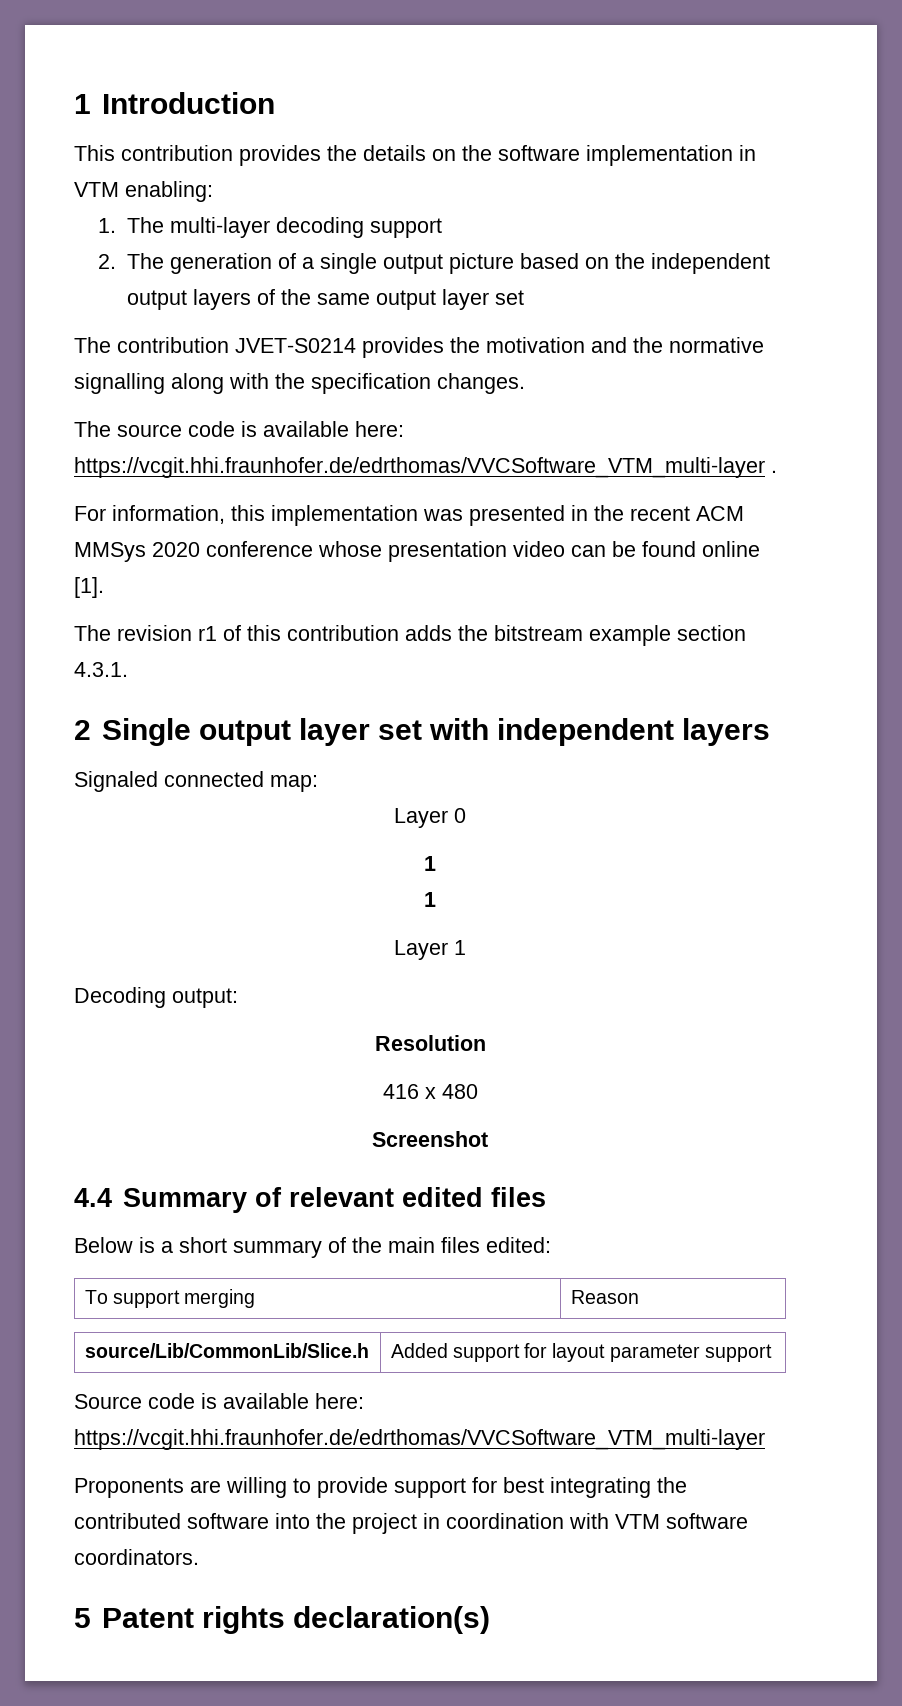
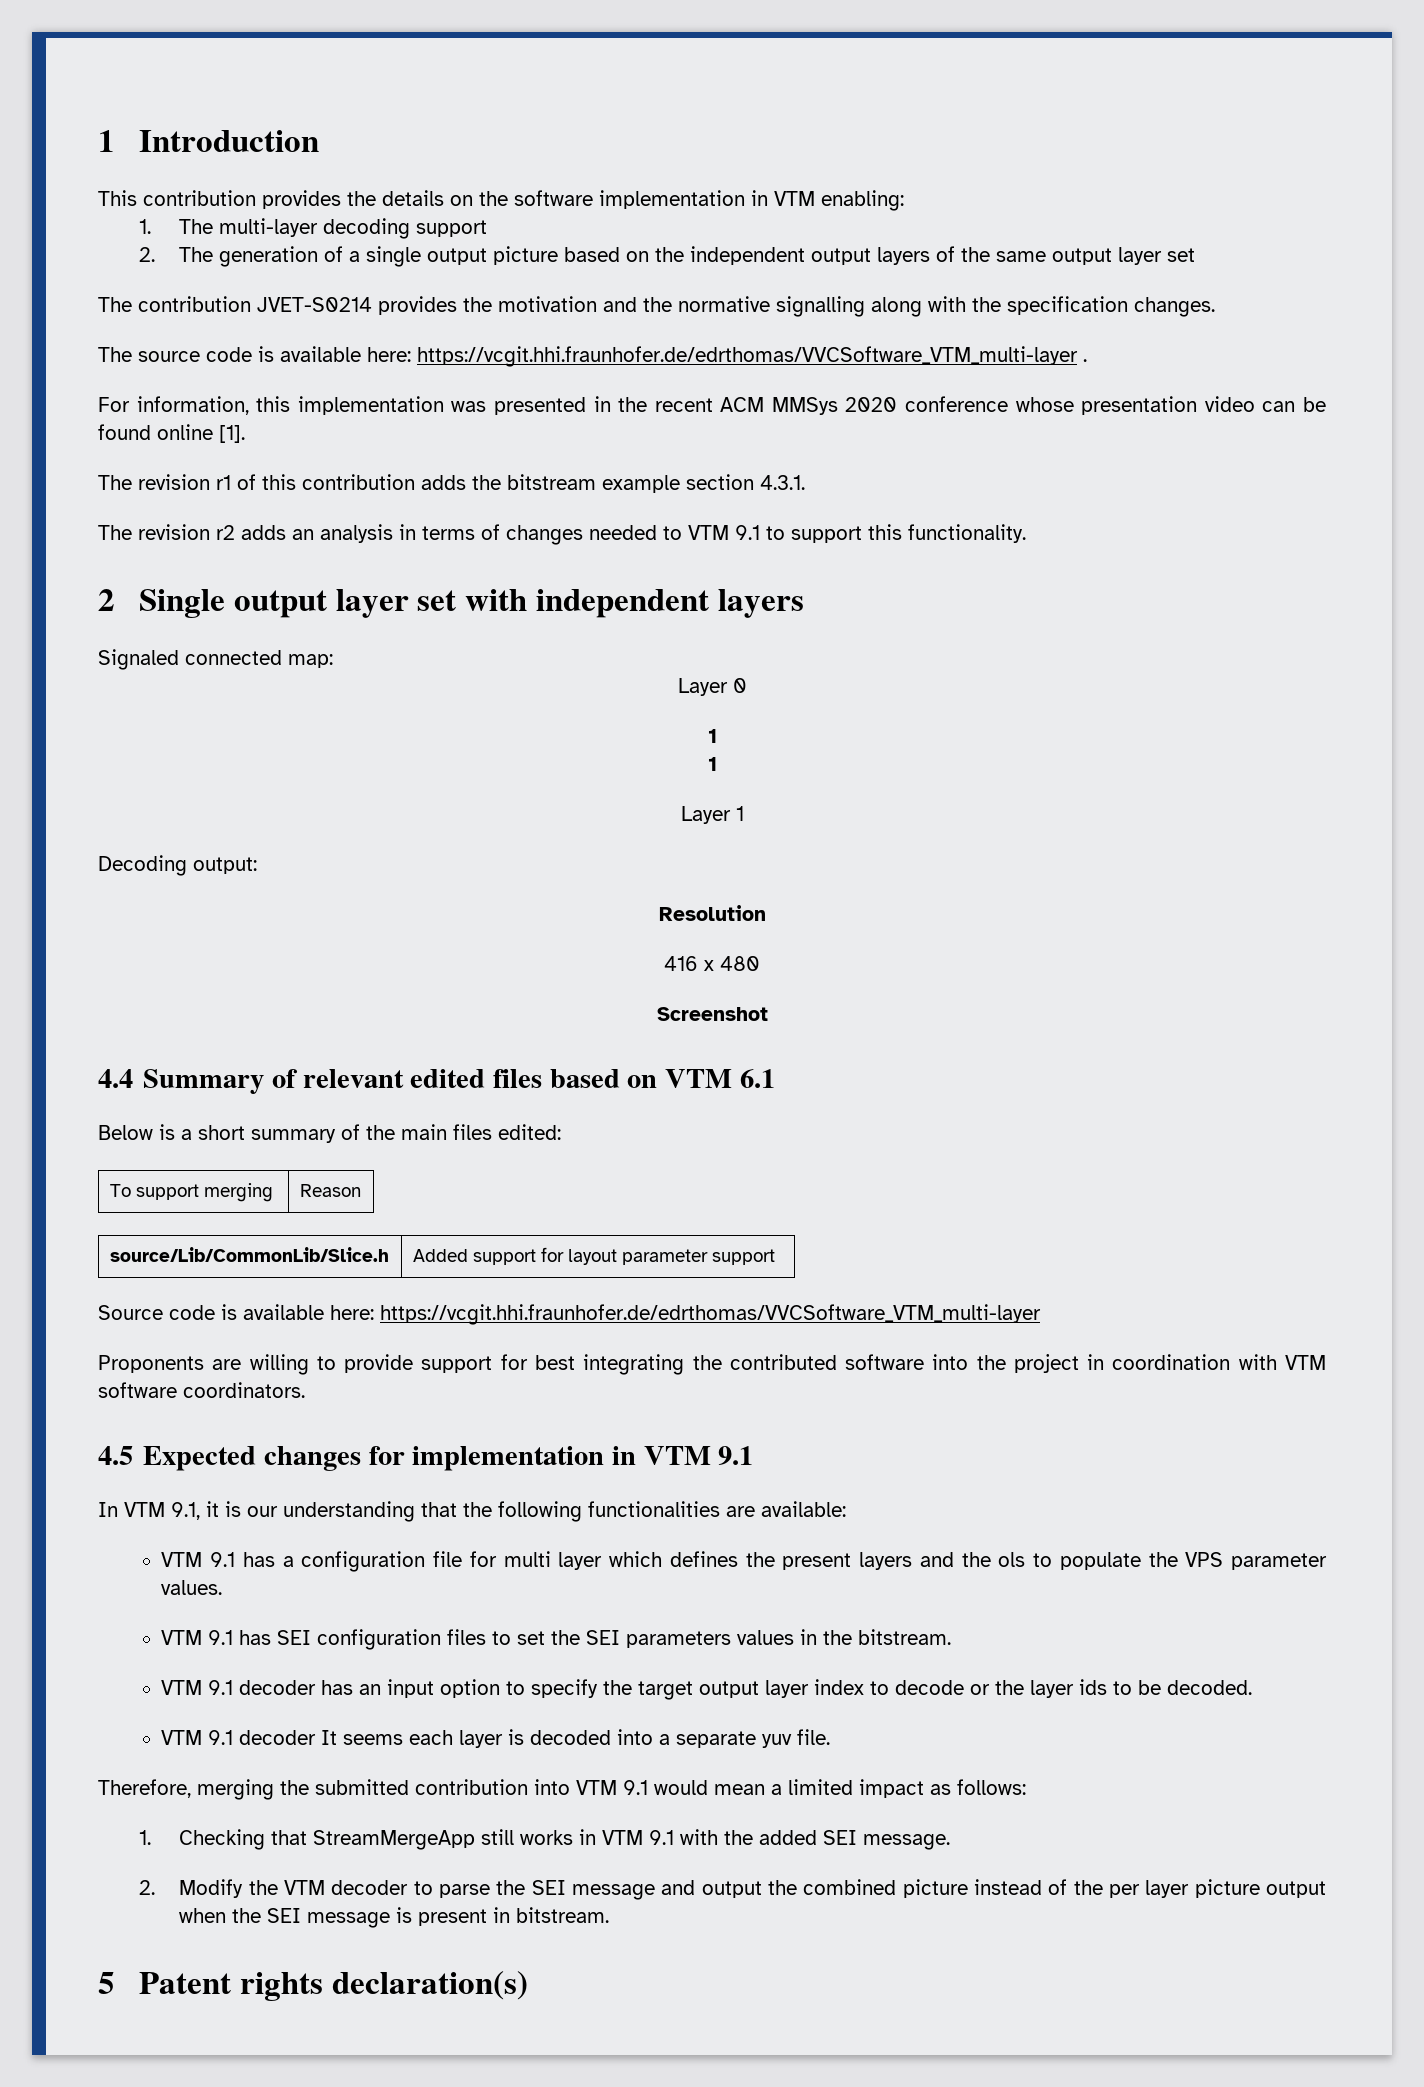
(128, 669) none -> [98,524,1026,545] // The revision r2 adds an analysis in terms of changes needed to VTM 9.1 to support this functionality.
(546, 1197) none -> [549,1069,775,1088] based on VTM 6.1
(199, 1557) none -> [98,1446,754,1471] [98,1501,846,1522] [161,1551,1328,1572] [161,1580,223,1595] [161,1629,952,1650] [161,1679,1253,1700] [161,1729,831,1748] [98,1779,1026,1800] [138,1829,951,1850] [138,1879,1327,1900] [179,1907,610,1928] // 4.5 Expected changes for implementation in VTM 9.1 // In VTM 9.1, it is our understanding that the following functionalities are available: // VTM 9.1 has a configuration file for multi layer which defines the present layers and the ols to populate the VPS parameter values. // VTM 9.1 has SEI configuration files to set the SEI parameters values in the bitstream. // VTM 9.1 decoder has an input option to specify the target output layer index to decode or the layer ids to be decoded. // VTM 9.1 decoder It seems each layer is decoded into a separate yuv file. // Therefore, merging the submitted contribution into VTM 9.1 would mean a limited impact as follows: // 1. Checking that StreamMergeApp still works in VTM 9.1 with the added SEI message. // 2. Modify the VTM decoder to parse the SEI message and output the combined picture instead of the per layer picture output when the SEI message is present in bitstream.

